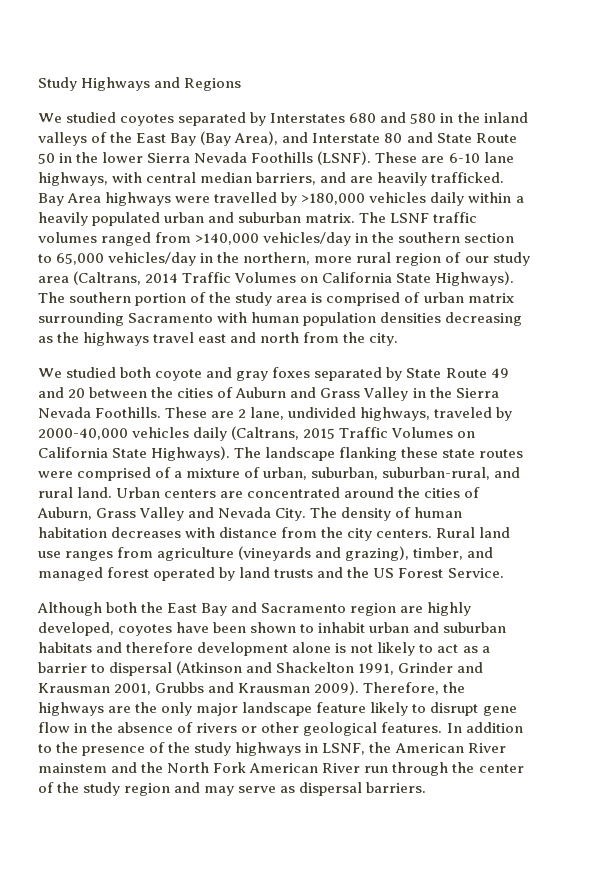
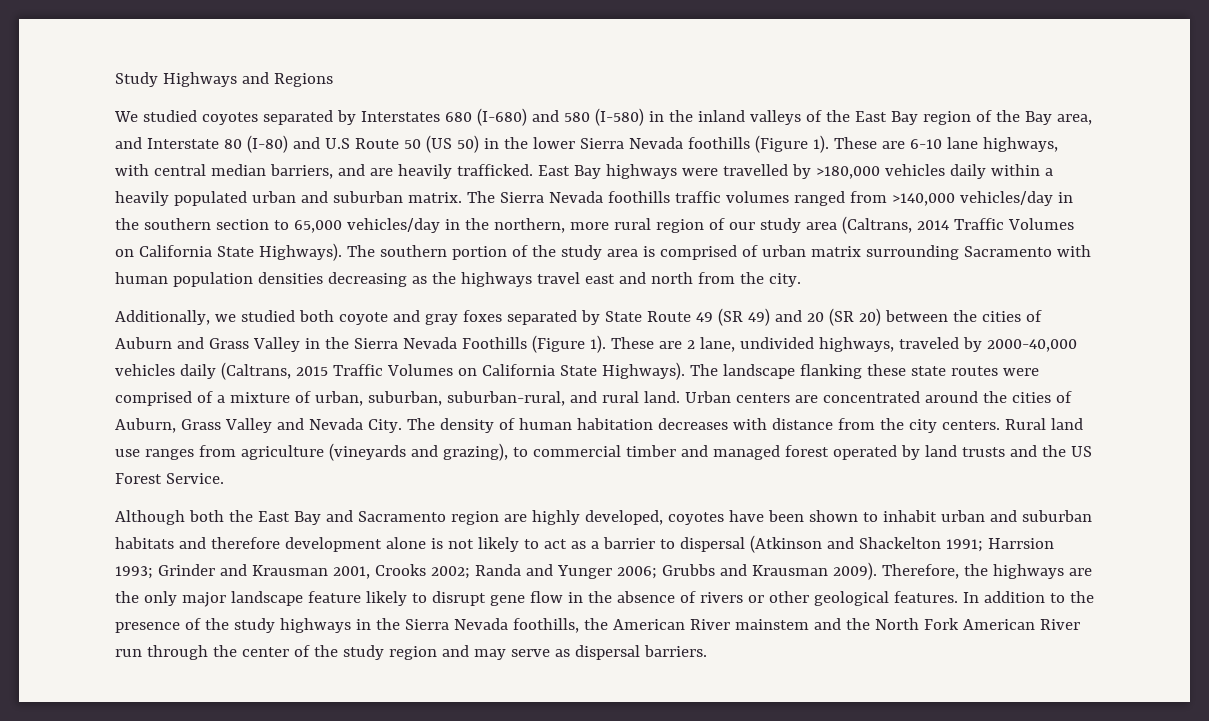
(377, 118) none -> [476,108,527,126] (I-680)
(437, 118) none -> [594,108,644,126] (I-580)
[200,131,517,146] [38,153,55,164] (Bay Area), and Interstate 80 and State Route 50 -> [922,110,1092,125] [115,135,479,153] region of the Bay area, and Interstate 80 (I-80) and U.S Route 50 (US 50)
[251,151,372,165] Foothills (LSNF). -> [687,135,829,153] foothills (Figure 1).
[38,193,102,206] Bay Area -> [537,165,601,179] East Bay
[390,213,430,223] LSNF -> [499,191,670,203] Sierra Nevada foothills
[38,368,62,378] We -> [115,310,236,325] Additionally, we
[38,387,86,398] and 20 -> [717,308,881,326] (SR 49) and 20 (SR 20)
[95,407,162,418] Foothills. -> [461,335,606,353] Foothills (Figure 1).
[413,547,464,560] timber, -> [512,445,676,457] to commercial timber
[358,663,395,675] 1991, -> [945,538,1054,552] [115,566,153,579] 1991; Harrsion 1993;
(152, 689) none -> [374,564,657,579] Crooks 2002; Randa and Yunger 2006;
[322,743,366,755] LSNF, -> [375,618,579,633] the Sierra Nevada foothills,

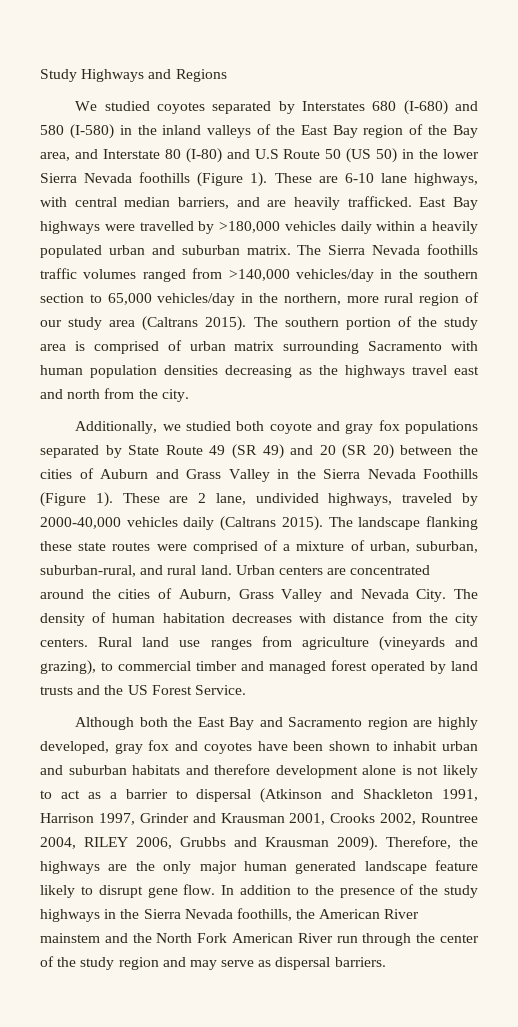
[841,216,1074,234] [115,243,342,261] (Caltrans, 2014 Traffic Volumes on California State Highways). -> [142,316,247,331] (Caltrans 2015).
[462,310,502,322] foxes -> [378,420,478,434] fox populations
[220,362,685,380] (Caltrans, 2015 Traffic Volumes on California State Highways). -> [220,516,323,531] (Caltrans 2015).
(663, 517) none -> [114,740,199,754] gray fox and
[858,537,1054,552] [115,566,153,579] Shackelton 1991; Harrsion 1993; -> [363,789,478,801] [40,813,135,825] Shackleton 1991, Harrison 1997,
[430,564,657,579] 2002; Randa and Yunger 2006; -> [380,813,478,825] [40,837,172,849] 2002, Rountree 2004, RILEY 2006,
(226, 599) none -> [243,861,357,874] human generated
[529,591,958,606] flow in the absence of rivers or other geological features. -> [183,884,216,895] flow.

